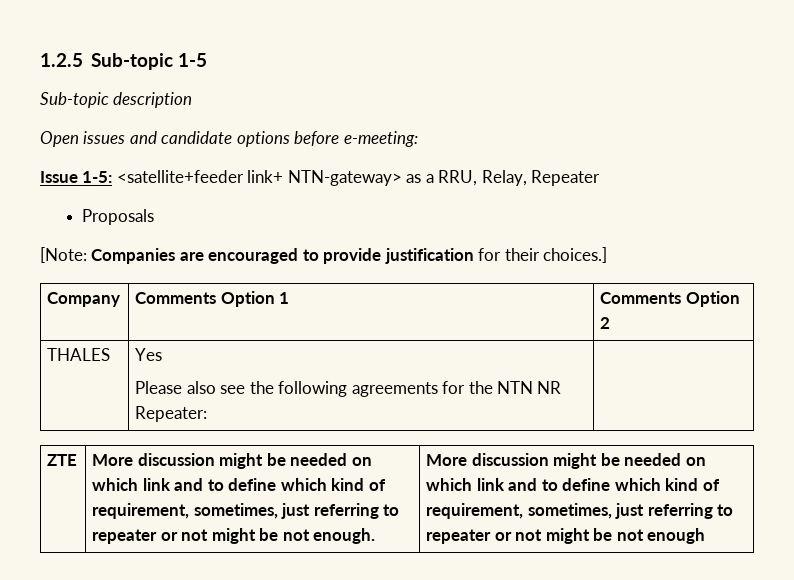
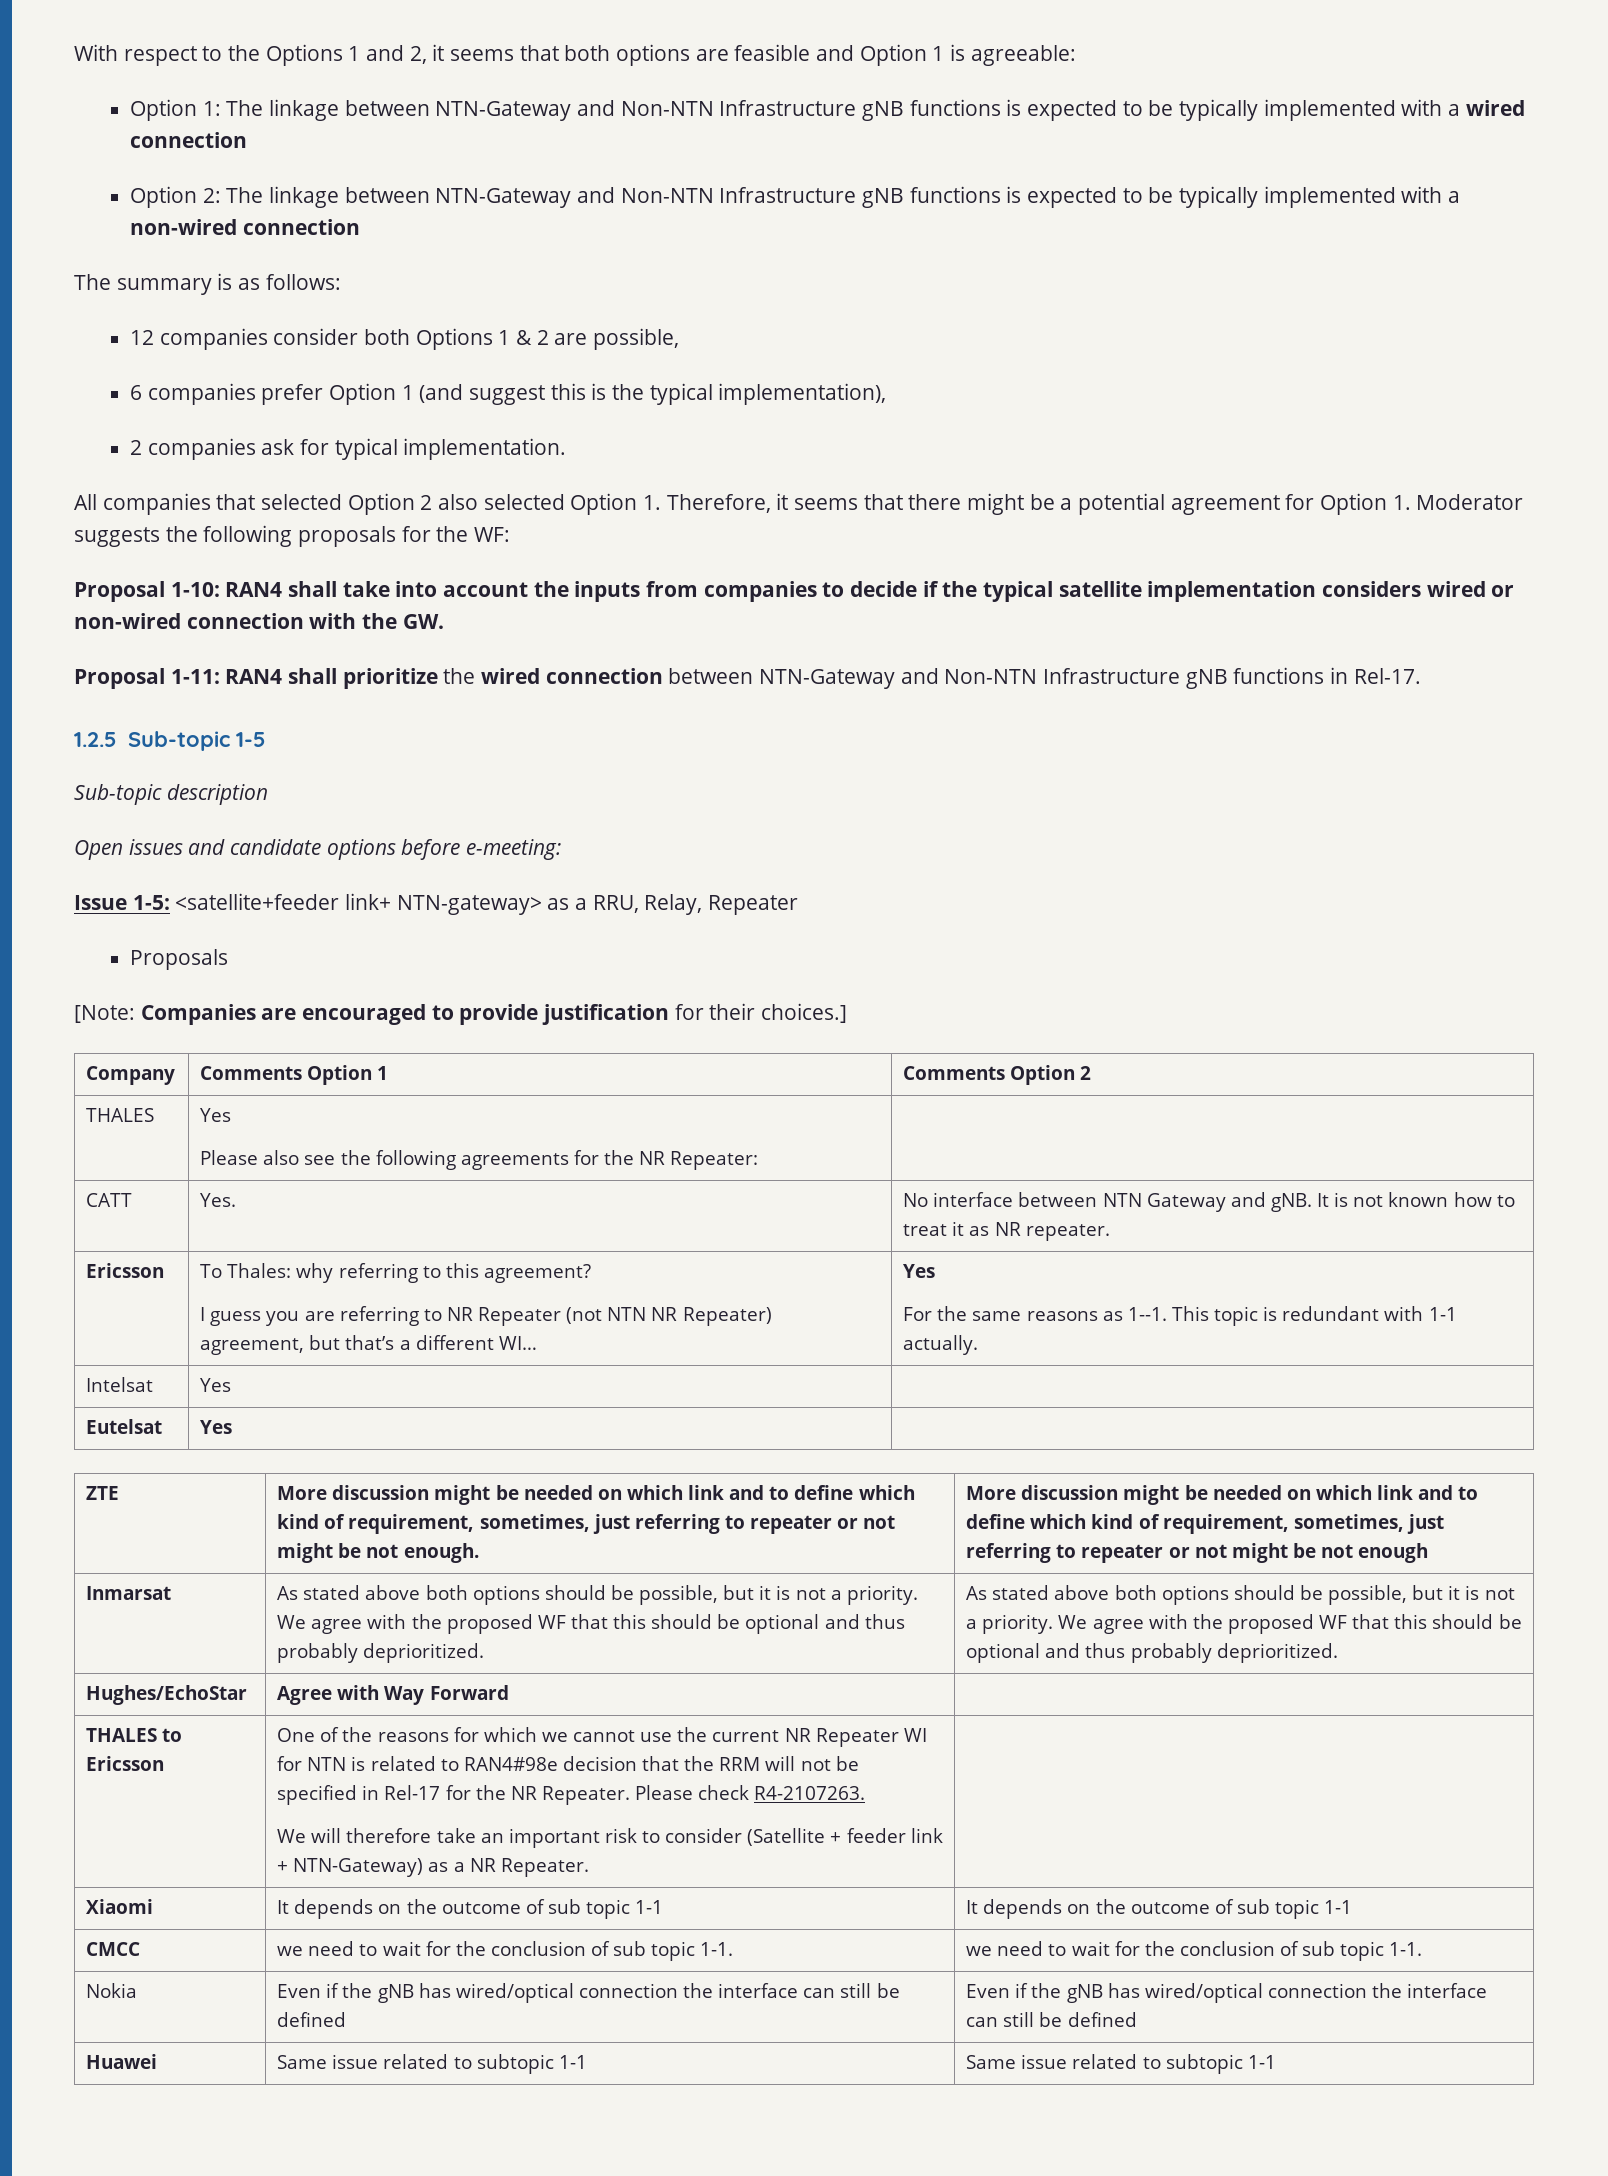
(40, 60) none -> [74,44,1076,66] [129,99,1525,121] [129,132,247,148] [129,186,1460,208] [129,219,360,235] [74,273,341,295] [129,328,679,350] [129,383,887,405] [129,438,567,460] [74,493,1524,515] [74,525,511,547] [74,581,1515,602] [74,613,444,629] [74,667,1421,689] With respect to the Options 1 and 2, it seems that both options are feasible and Option 1 is agreeable: // Option 1: The linkage between NTN-Gateway and Non-NTN Infrastructure gNB functions is expected to be typically implemented with a wired connection // Option 2: The linkage between NTN-Gateway and Non-NTN Infrastructure gNB functions is expected to be typically implemented with a non-wired connection // The summary is as follows: // 12 companies consider both Options 1 & 2 are possible, // 6 companies prefer Option 1 (and suggest this is the typical implementation), // 2 companies ask for typical implementation. // All companies that selected Option 2 also selected Option 1. Therefore, it seems that there might be a potential agreement for Option 1. Moderator suggests the following proposals for the WF: // Proposal 1-10: RAN4 shall take into account the inputs from companies to decide if the typical satellite implementation considers wired or non-wired connection with the GW. // Proposal 1-11: RAN4 shall prioritize the wired connection between NTN-Gateway and Non-NTN Infrastructure gNB functions in Rel-17. //
[496,381,562,394] [135,406,208,422] NTN NR Repeater: -> [639,1151,759,1170] [86,1193,133,1207] [200,1193,237,1207] [903,1192,1515,1212] [903,1221,1110,1241] [86,1263,165,1278] [200,1263,591,1283] [200,1306,772,1326] [200,1335,537,1355] [903,1264,936,1278] [903,1306,1457,1326] [903,1335,979,1355] [86,1377,154,1392] [200,1378,232,1392] [86,1419,163,1434] [200,1420,233,1434] NR Repeater: | // CATT | Yes. | No interface between NTN Gateway and gNB. It is not known how to treat it as NR repeater. // Ericsson | To Thales: why referring to this agreement? // I guess you are referring to NR Repeater (not NTN NR Repeater) agreement, but that’s a different WI… | Yes // For the same reasons as 1--1. This topic is redundant with 1-1 actually. // Intelsat | Yes | // Eutelsat | Yes
(706, 536) none -> [86,1586,172,1600] [277,1585,918,1605] [277,1614,905,1634] [277,1643,485,1663] [966,1585,1515,1605] [966,1614,1522,1634] [966,1643,1338,1663] [86,1685,248,1705] [277,1685,509,1705] [86,1728,183,1742] [86,1756,165,1771] [277,1727,927,1747] [277,1756,859,1771] [277,1785,866,1805] [277,1828,943,1848] [277,1858,589,1877] [86,1899,154,1914] [277,1899,664,1919] [966,1899,1353,1919] [86,1942,141,1956] [277,1941,734,1961] [966,1941,1423,1961] [86,1983,138,1998] [277,1983,900,2003] [277,2012,347,2027] [966,1983,1488,2003] [966,2012,1137,2027] [86,2054,158,2069] [277,2054,587,2074] [966,2054,1276,2074] // Inmarsat | As stated above both options should be possible, but it is not a priority. We agree with the proposed WF that this should be optional and thus probably deprioritized. | As stated above both options should be possible, but it is not a priority. We agree with the proposed WF that this should be optional and thus probably deprioritized. // Hughes/EchoStar | Agree with Way Forward | // THALES to Ericsson | One of the reasons for which we cannot use the current NR Repeater WI for NTN is related to RAN4#98e decision that the RRM will not be specified in Rel-17 for the NR Repeater. Please check R4-2107263. // We will therefore take an important risk to consider (Satellite + feeder link + NTN-Gateway) as a NR Repeater. | // Xiaomi | It depends on the outcome of sub topic 1-1 | It depends on the outcome of sub topic 1-1 // CMCC | we need to wait for the conclusion of sub topic 1-1. | we need to wait for the conclusion of sub topic 1-1. // Nokia | Even if the gNB has wired/optical connection the interface can still be defined | Even if the gNB has wired/optical connection the interface can still be defined // Huawei | Same issue related to subtopic 1-1 | Same issue related to subtopic 1-1

